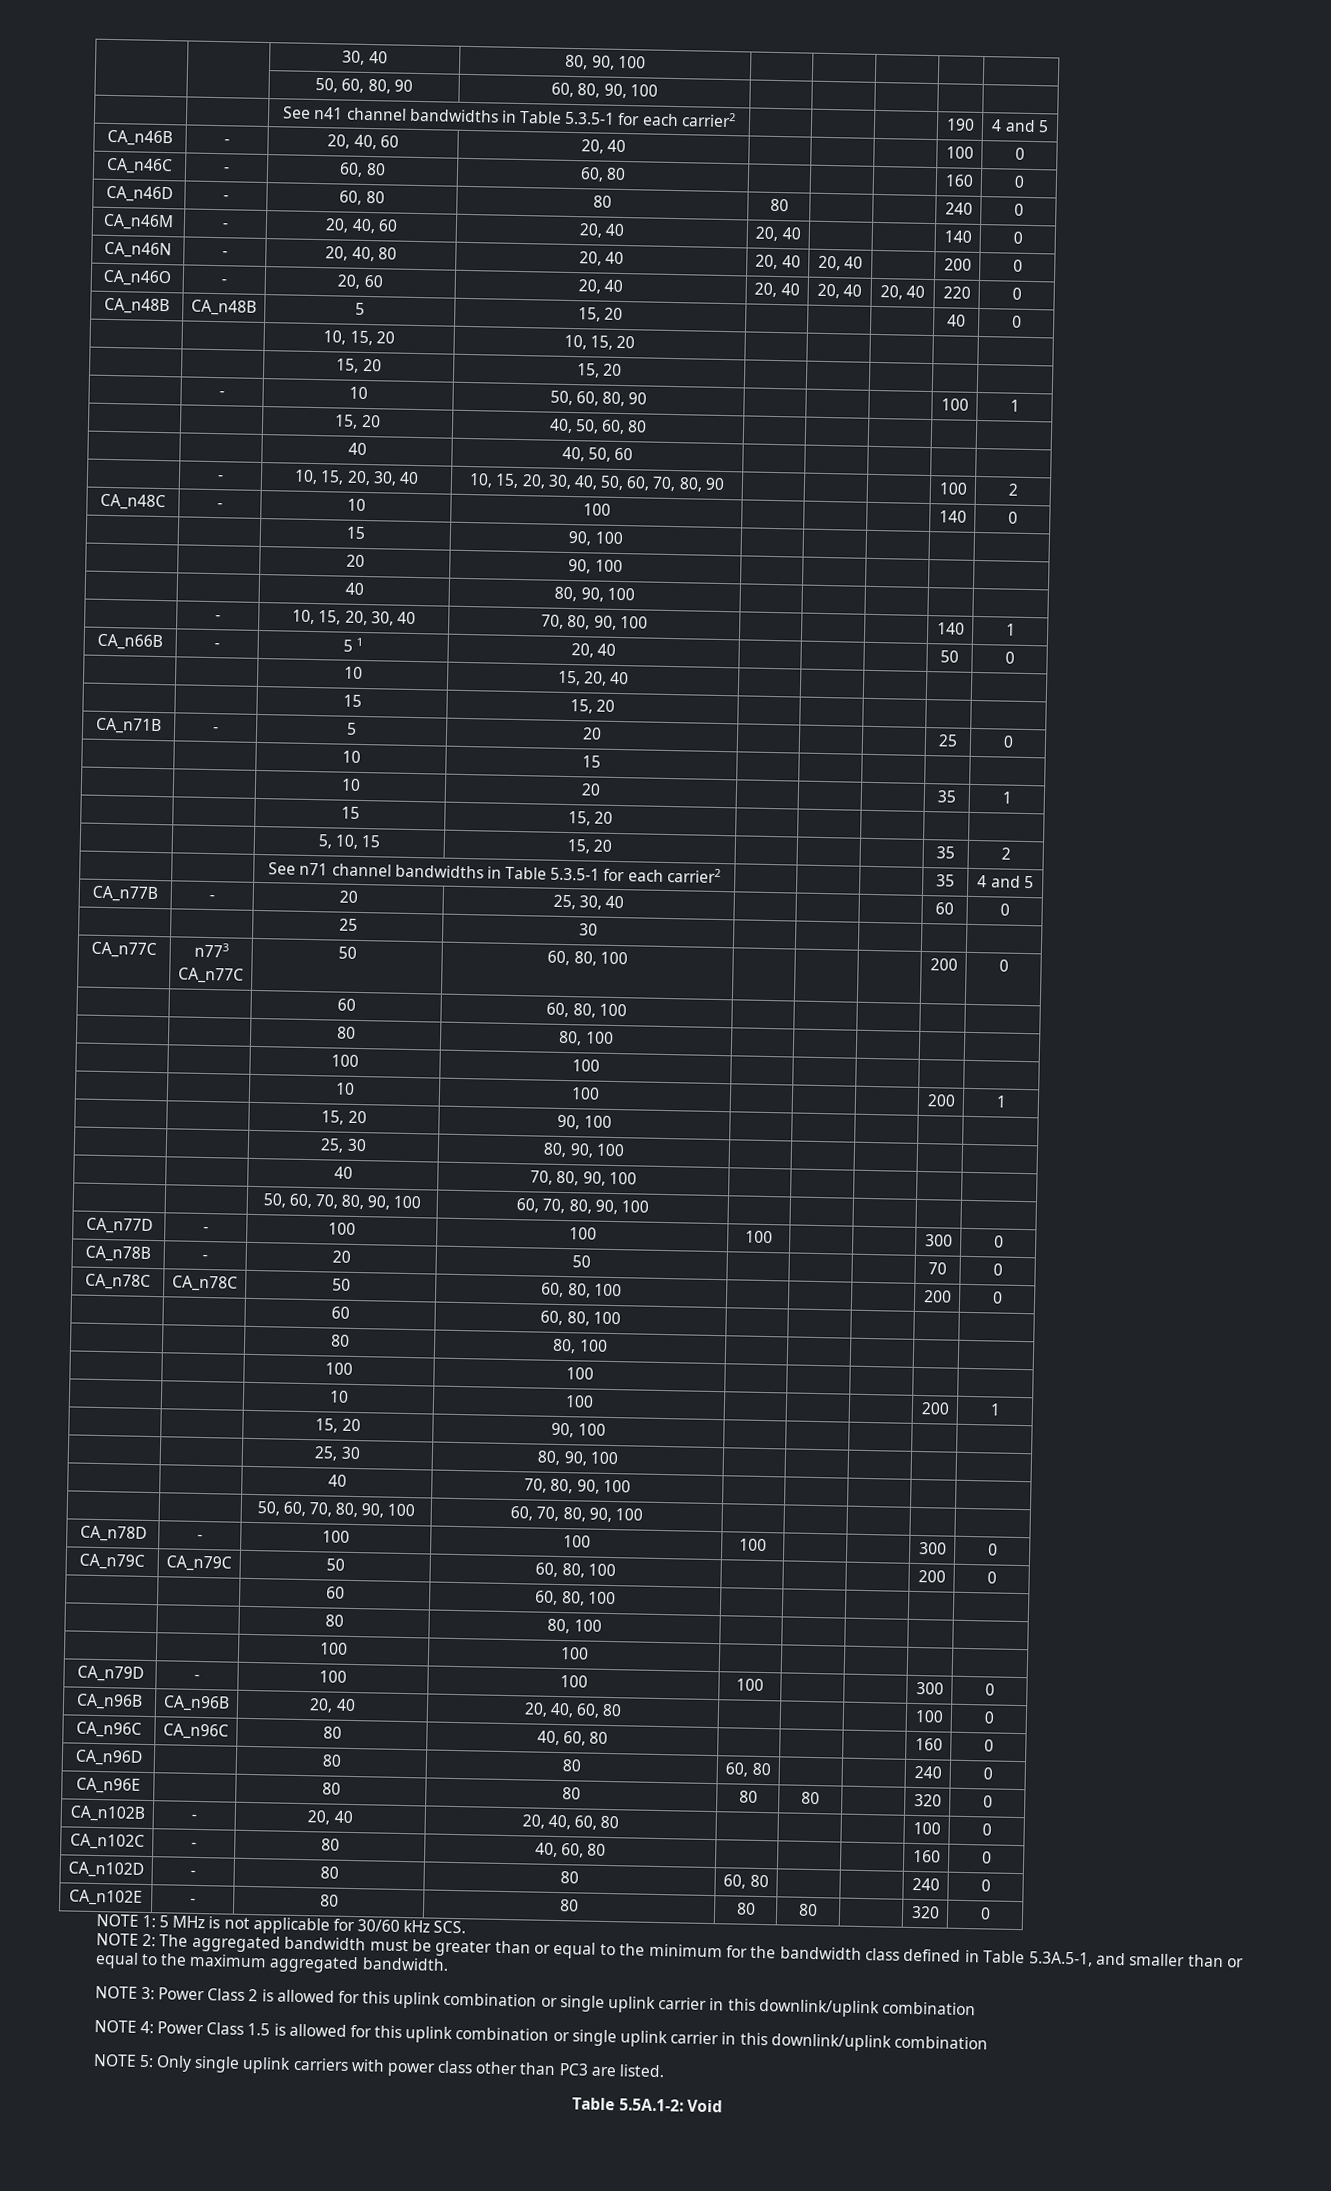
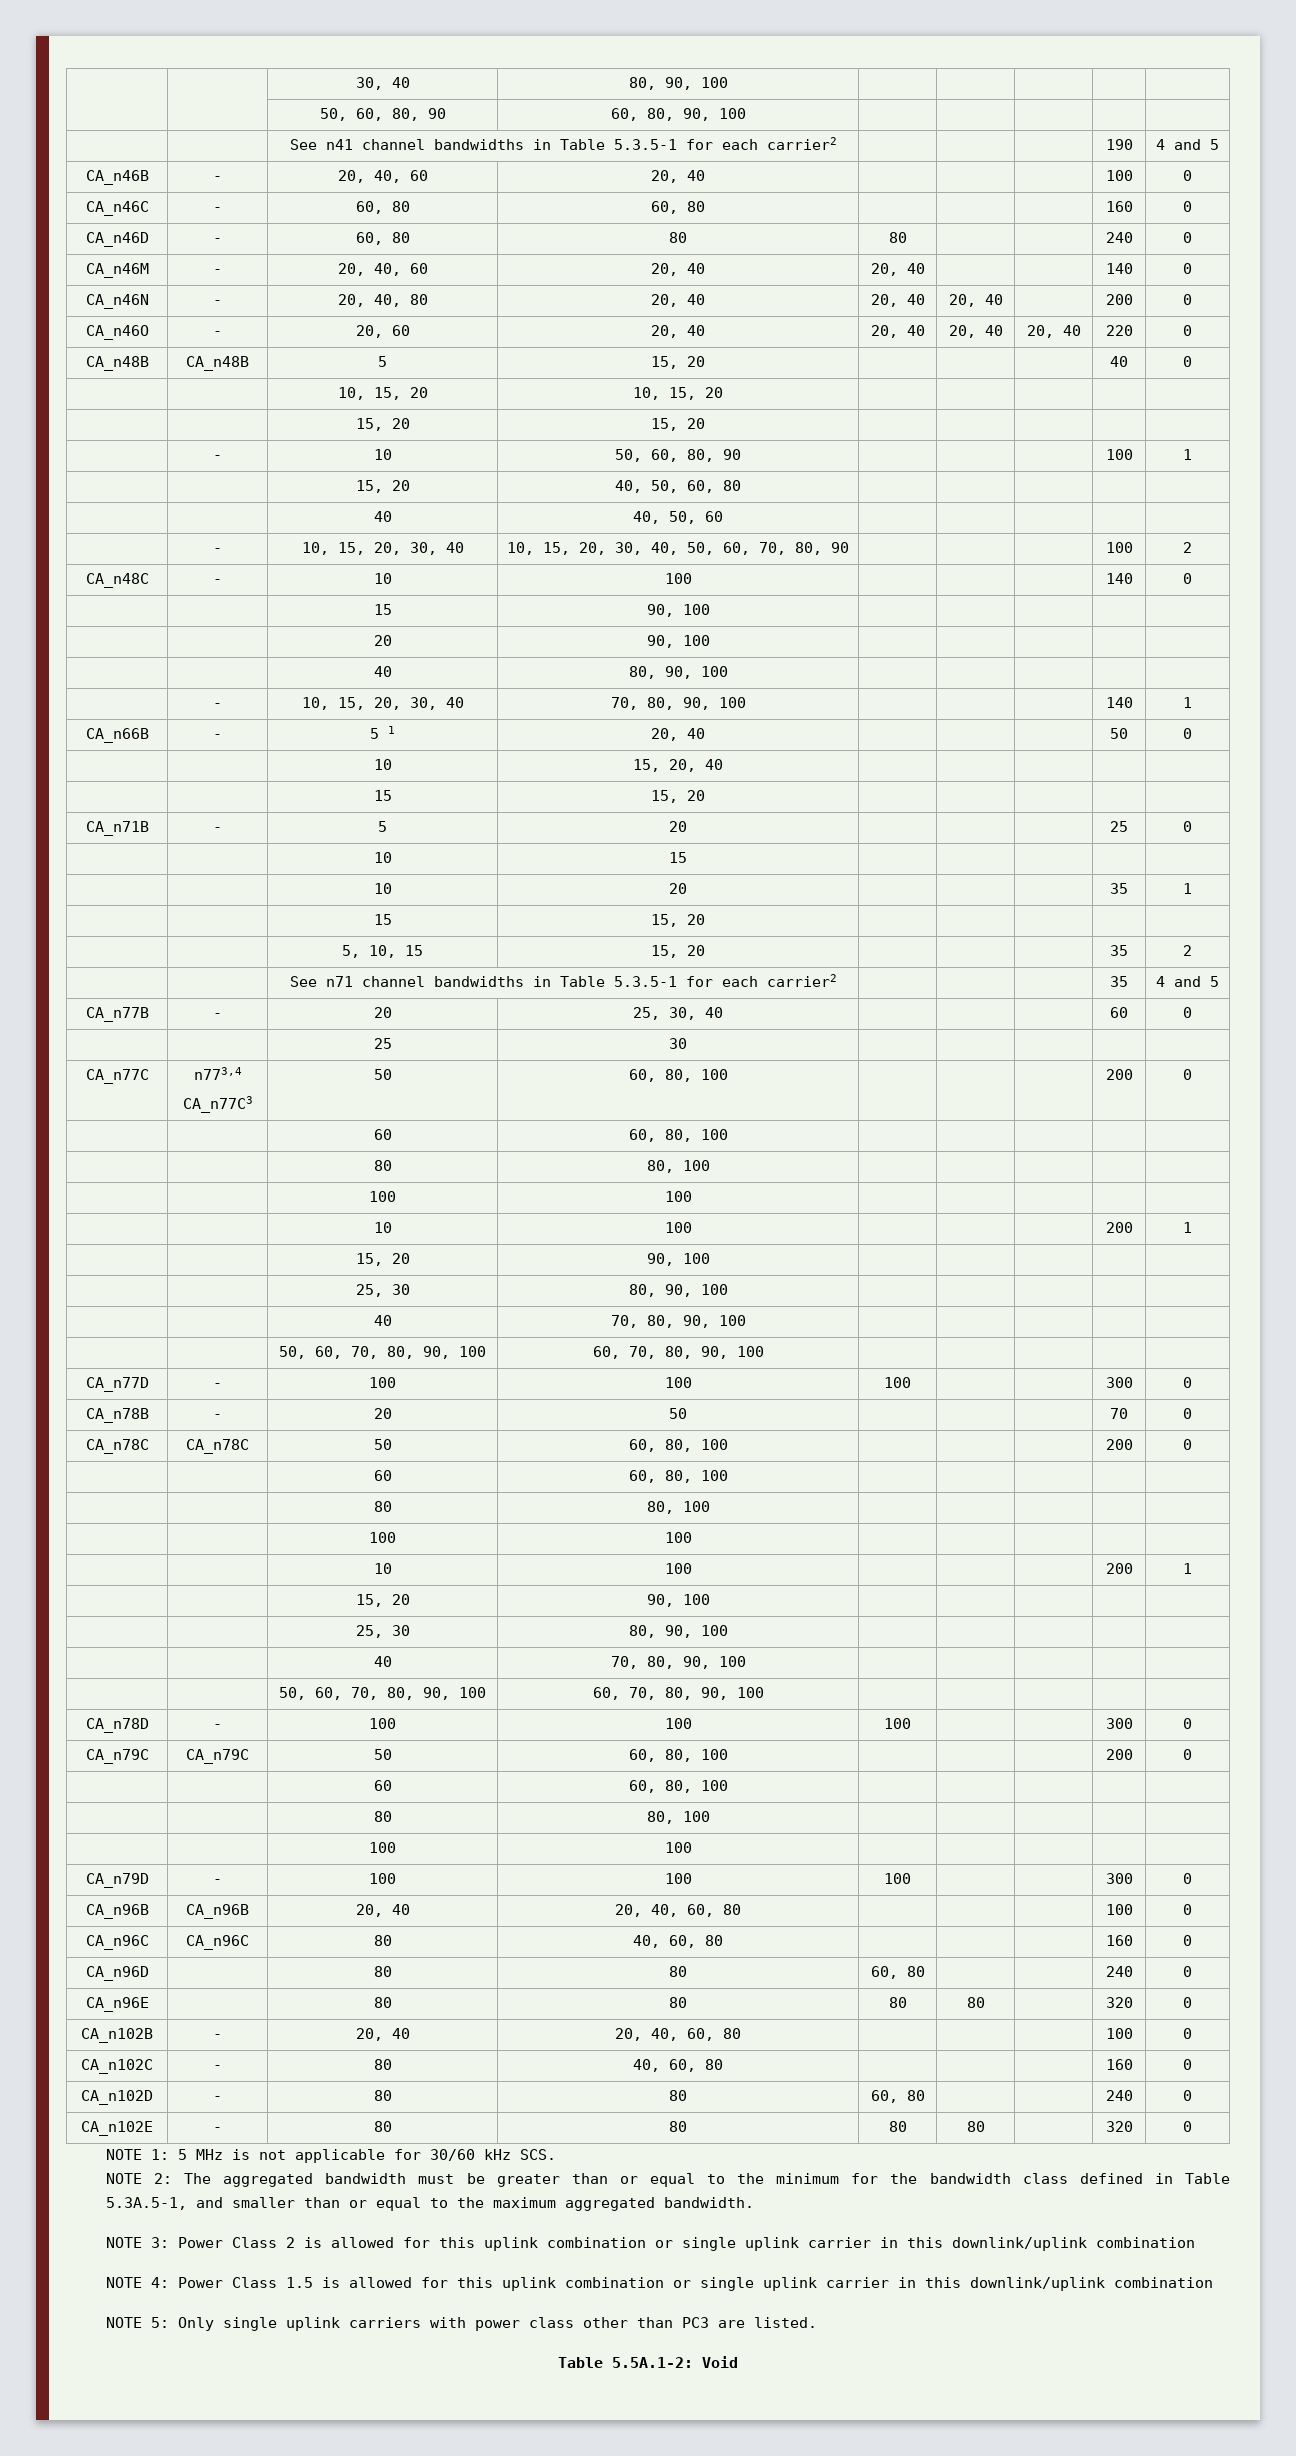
[193,942,229,958] [178,967,244,984] n773 // CA_n77C -> [193,1067,242,1080] [182,1096,253,1113] n773,4 // CA_n77C3

